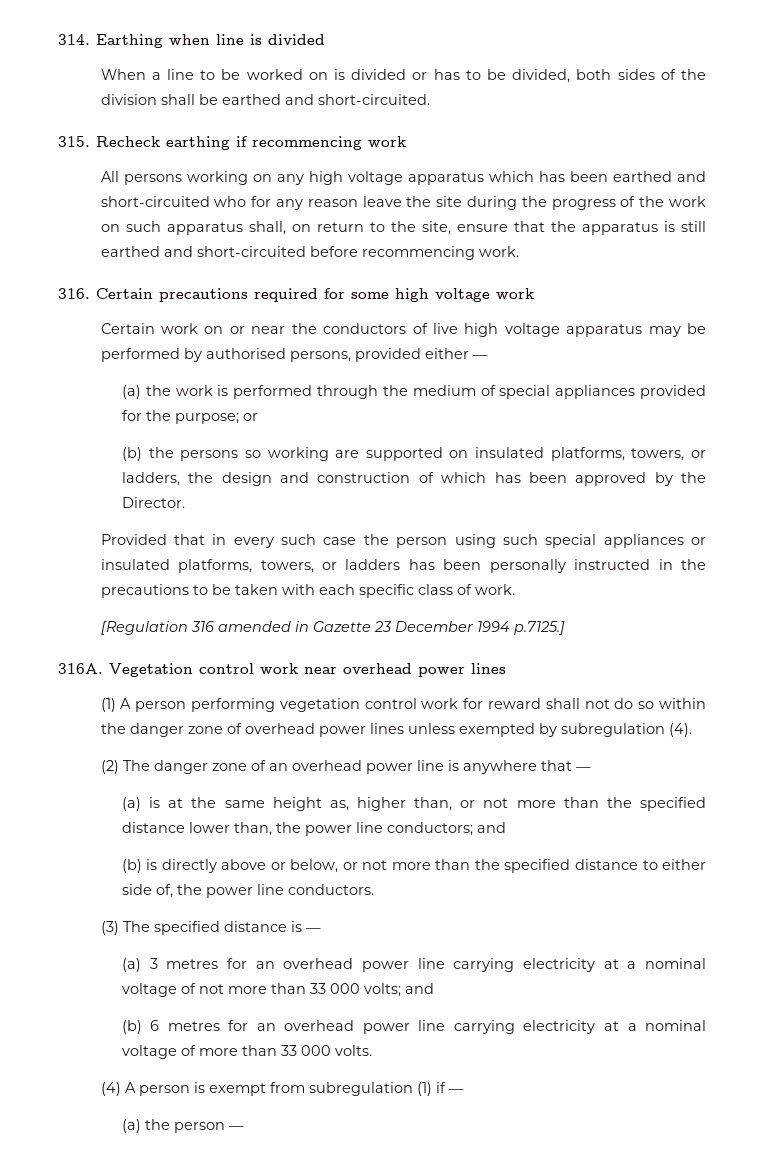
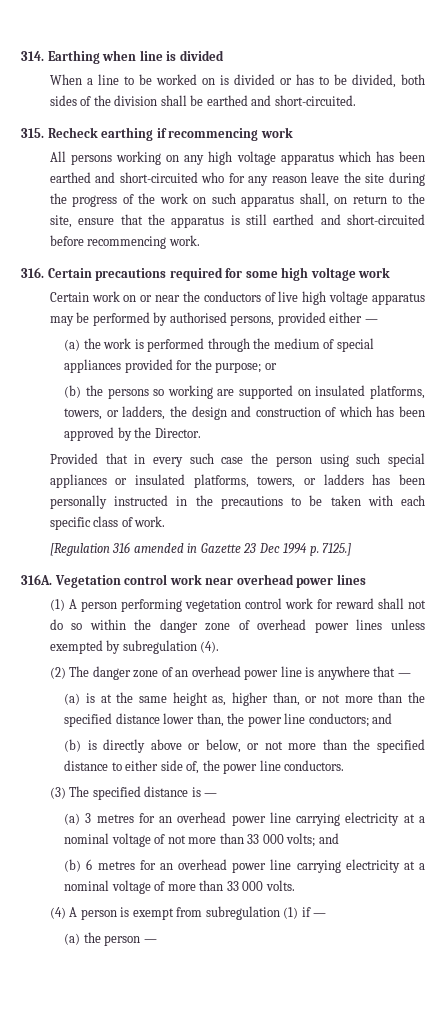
[394,621,565,635] December 1994 p.7125.] -> [258,543,352,556] Dec 1994 p. 7125.]

